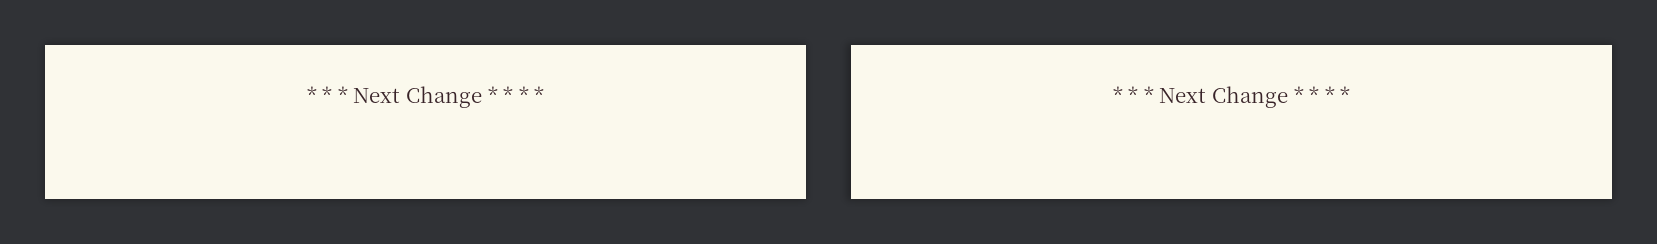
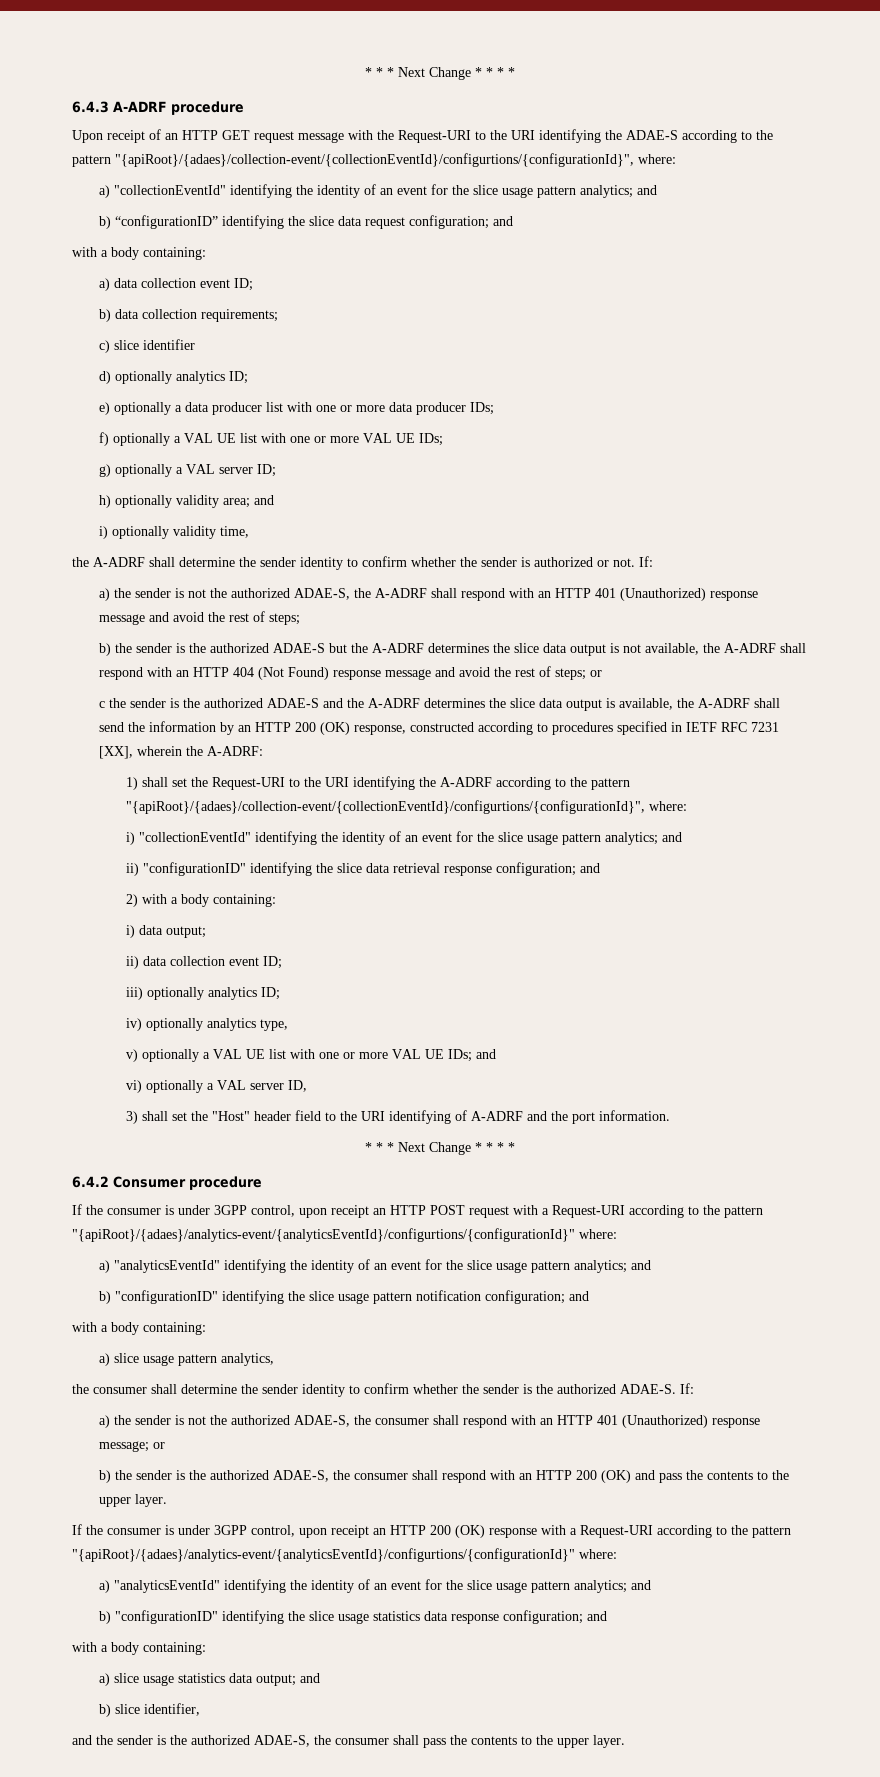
[306,86,545,108] [1112,86,1351,108] * * * Next Change * * * * // * * * Next Change * * * * -> [365,67,515,80] [72,101,244,115] [72,129,773,143] [72,153,676,167] [99,184,658,198] [99,215,514,229] [72,247,206,260] [99,278,254,291] [99,309,279,322] [99,339,196,353] [99,371,249,384] [99,402,495,415] [99,432,444,446] [99,464,277,477] [99,495,275,508] [99,526,250,539] [72,556,653,570] [99,588,759,601] [99,611,301,625] [99,643,807,656] [99,666,603,680] [99,698,781,711] [99,721,780,735] [99,746,264,759] [126,776,631,790] [126,800,688,814] [126,831,683,845] [126,862,601,876] [126,894,277,907] [126,925,207,938] [126,956,283,969] [126,987,281,1000] [126,1018,289,1031] [126,1049,497,1062] [126,1080,308,1093] [126,1110,671,1124] [365,1142,515,1155] [72,1176,262,1190] [72,1204,763,1218] [72,1228,617,1242] [99,1259,652,1273] [99,1290,590,1304] [72,1322,206,1335] [99,1353,275,1366] [72,1383,694,1397] [99,1415,761,1428] [99,1441,166,1452] [99,1470,790,1483] [99,1494,168,1507] [72,1524,791,1538] [72,1548,617,1562] [99,1579,652,1593] [99,1610,608,1624] [72,1642,206,1655] [99,1673,321,1686] [99,1703,201,1717] [72,1735,625,1748] * * * Next Change * * * * // 6.4.3 A-ADRF procedure // Upon receipt of an HTTP GET request message with the Request-URI to the URI identifying the ADAE-S according to the pattern "{apiRoot}/{adaes}/collection-event/{collectionEventId}/configurtions/{configurationId}", where: // a) "collectionEventId" identifying the identity of an event for the slice usage pattern analytics; and // b) “configurationID” identifying the slice data request configuration; and // with a body containing: // a) data collection event ID; // b) data collection requirements; // c) slice identifier // d) optionally analytics ID; // e) optionally a data producer list with one or more data producer IDs; // f) optionally a VAL UE list with one or more VAL UE IDs; // g) optionally a VAL server ID; // h) optionally validity area; and // i) optionally validity time, // the A-ADRF shall determine the sender identity to confirm whether the sender is authorized or not. If: // a) the sender is not the authorized ADAE-S, the A-ADRF shall respond with an HTTP 401 (Unauthorized) response message and avoid the rest of steps; // b) the sender is the authorized ADAE-S but the A-ADRF determines the slice data output is not available, the A-ADRF shall respond with an HTTP 404 (Not Found) response message and avoid the rest of steps; or // c the sender is the authorized ADAE-S and the A-ADRF determines the slice data output is available, the A-ADRF shall send the information by an HTTP 200 (OK) response, constructed according to procedures specified in IETF RFC 7231 [XX], wherein the A-ADRF: // 1) shall set the Request-URI to the URI identifying the A-ADRF according to the pattern "{apiRoot}/{adaes}/collection-event/{collectionEventId}/configurtions/{configurationId}", where: // i) "collectionEventId" identifying the identity of an event for the slice usage pattern analytics; and // ii) "configurationID" identifying the slice data retrieval response configuration; and // 2) with a body containing: // i) data output; // ii) data collection event ID; // iii) optionally analytics ID; // iv) optionally analytics type, // v) optionally a VAL UE list with one or more VAL UE IDs; and // vi) optionally a VAL server ID, // 3) shall set the "Host" header field to the URI identifying of A-ADRF and the port information. // * * * Next Change * * * * // 6.4.2 Consumer procedure // If the consumer is under 3GPP control, upon receipt an HTTP POST request with a Request-URI according to the pattern "{apiRoot}/{adaes}/analytics-event/{analyticsEventId}/configurtions/{configurationId}" where: // a) "analyticsEventId" identifying the identity of an event for the slice usage pattern analytics; and // b) "configurationID" identifying the slice usage pattern notification configuration; and // with a body containing: // a) slice usage pattern analytics, // the consumer shall determine the sender identity to confirm whether the sender is the authorized ADAE-S. If: // a) the sender is not the authorized ADAE-S, the consumer shall respond with an HTTP 401 (Unauthorized) response message; or // b) the sender is the authorized ADAE-S, the consumer shall respond with an HTTP 200 (OK) and pass the contents to the upper layer. // If the consumer is under 3GPP control, upon receipt an HTTP 200 (OK) response with a Request-URI according to the pattern "{apiRoot}/{adaes}/analytics-event/{analyticsEventId}/configurtions/{configurationId}" where: // a) "analyticsEventId" identifying the identity of an event for the slice usage pattern analytics; and // b) "configurationID" identifying the slice usage statistics data response configuration; and // with a body containing: // a) slice usage statistics data output; and // b) slice identifier, // and the sender is the authorized ADAE-S, the consumer shall pass the contents to the upper layer.

